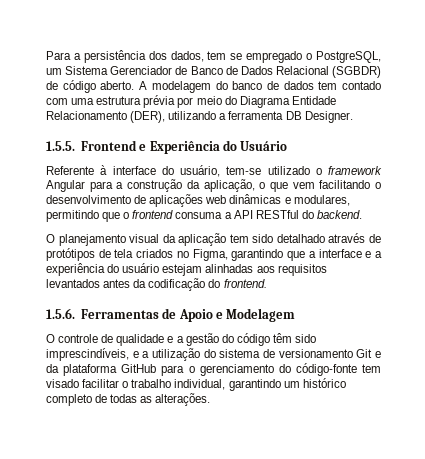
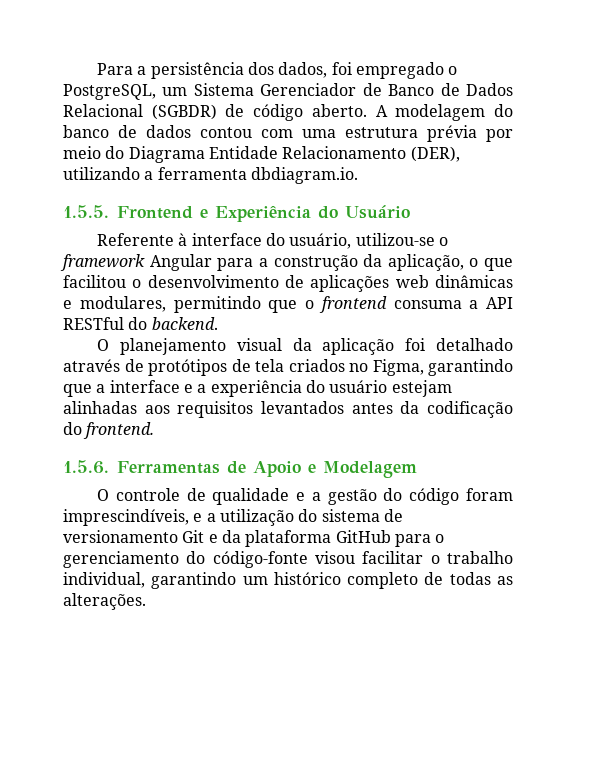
[207,51,243,60] tem se -> [331,62,352,75] foi
[318,81,381,90] tem contado -> [200,127,252,138] contou
[285,111,353,123] DB Designer. -> [250,167,358,184] dbdiagram.io.
[226,166,310,175] tem-se utilizado -> [355,233,435,246] utilizou-se
[292,180,371,189] vem facilitando -> [63,275,126,288] facilitou
[229,234,274,243] tem sido -> [405,338,426,351] foi
[272,333,317,343] têm sido -> [466,488,513,501] foram
[362,364,381,373] [46,379,79,388] tem visado -> [315,551,355,564] visou

